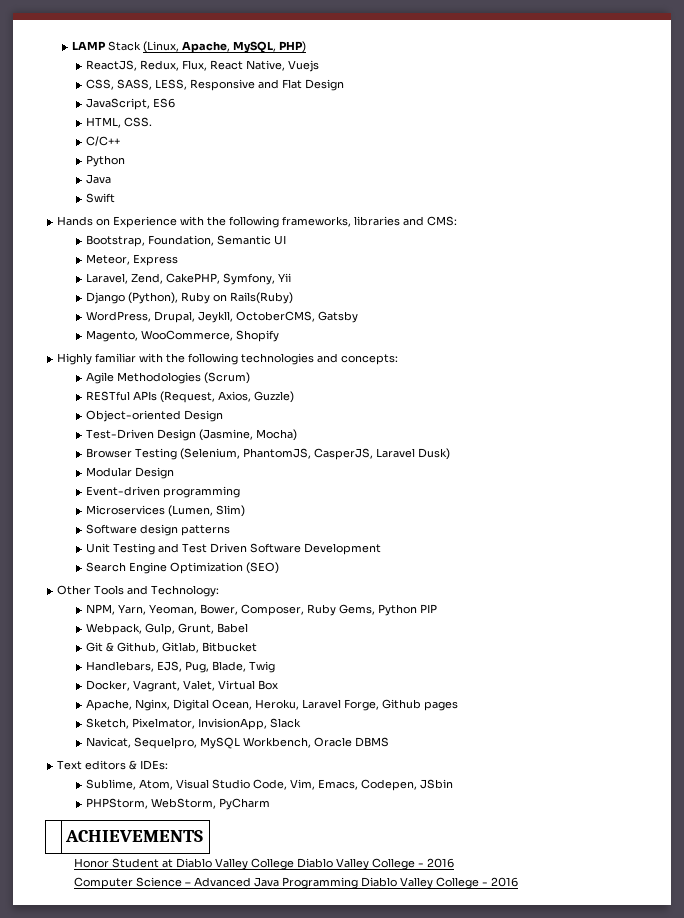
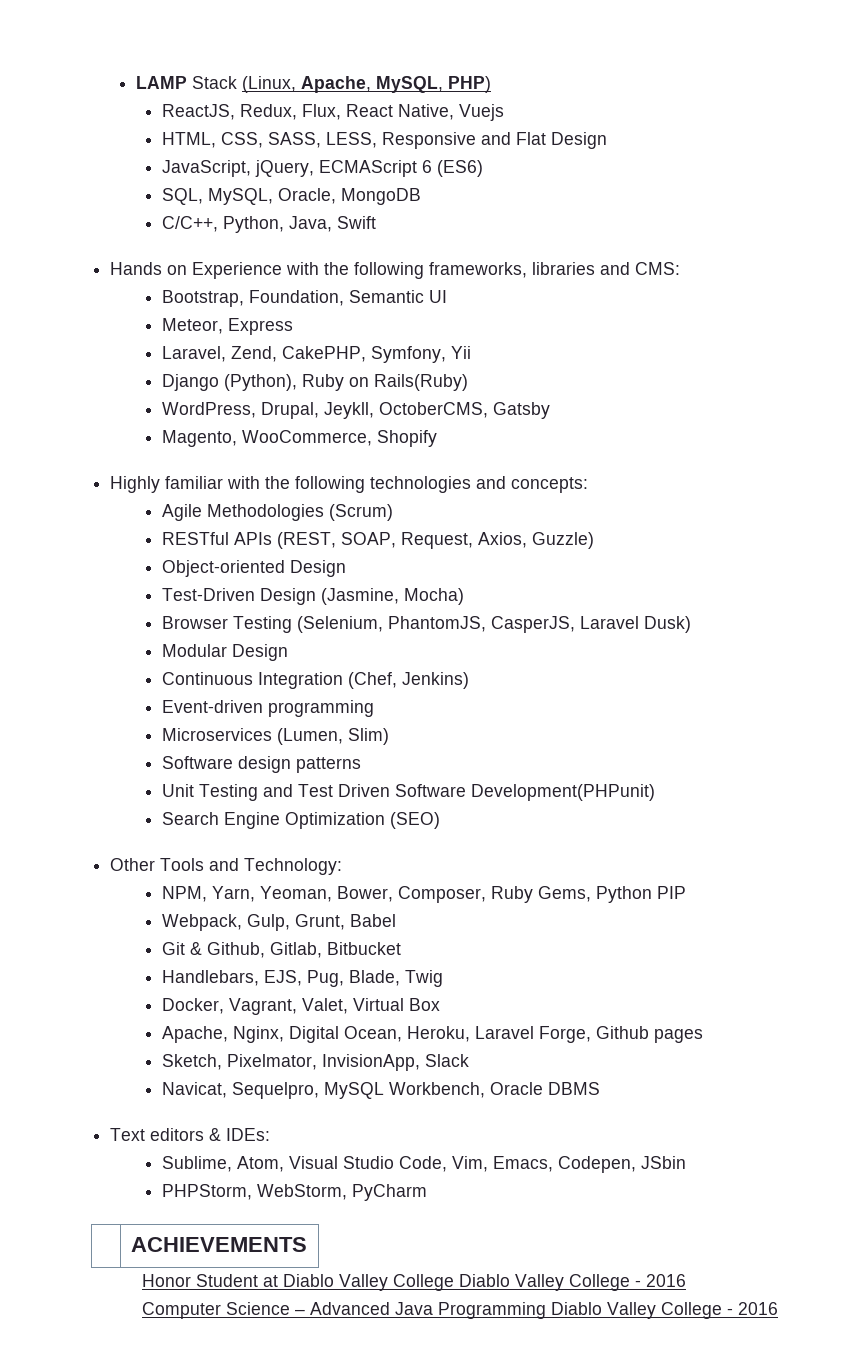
(320, 66) none -> [161,132,216,148] HTML,
[153,98,176,108] [86,117,153,128] [86,136,121,146] [86,155,126,167] [86,174,112,184] ES6 // HTML, CSS. // C/C++ // Python // Java // -> [254,160,483,177] [161,188,421,205] [161,216,332,233] jQuery, ECMAScript 6 (ES6) // SQL, MySQL, Oracle, MongoDB // C/C++, Python, Java,
[160,391,216,403] (Request, -> [276,532,473,549] (REST, SOAP, Request,
(175, 473) none -> [161,672,469,689] // Continuous Integration (Chef, Jenkins)
[304,543,382,555] Development -> [470,784,655,801] Development(PHPunit)

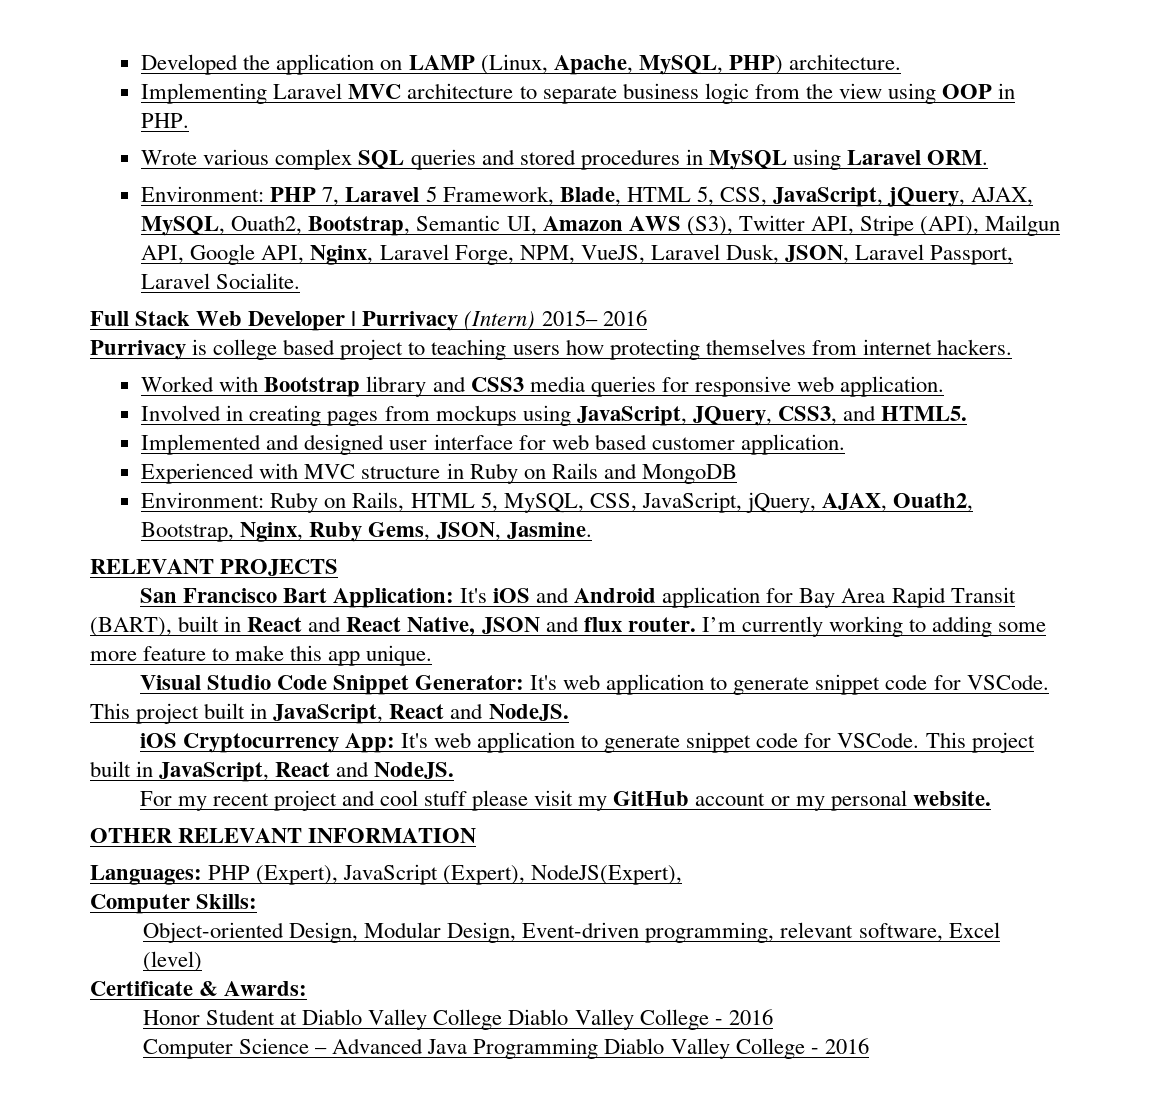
[135,76,237,89] LAMP Stack -> [141,54,475,75] Developed the application on LAMP
[161,104,504,121] [161,132,607,149] [161,160,483,177] [161,188,421,205] [161,216,376,233] [110,262,681,279] [161,290,447,307] [161,318,293,335] [161,346,471,363] [161,374,468,391] [161,402,550,419] [161,430,437,447] [110,476,589,493] [161,504,393,521] [161,532,594,549] [161,560,346,577] [161,588,464,605] [161,616,691,633] [161,644,288,661] [161,672,469,689] [161,700,374,717] [161,728,389,745] [161,756,361,773] [161,784,655,801] [161,812,440,829] [110,858,343,875] [161,886,686,903] [161,914,396,931] [161,942,401,958] [161,970,443,987] [161,998,440,1015] [161,1026,703,1043] [161,1054,469,1071] [161,1082,600,1099] [110,1128,271,1141] [161,1156,686,1173] [161,1184,427,1201] [130,1237,307,1252] // ReactJS, Redux, Flux, React Native, Vuejs // HTML, CSS, SASS, LESS, Responsive and Flat Design // JavaScript, jQuery, ECMAScript 6 (ES6) // SQL, MySQL, Oracle, MongoDB // C/C++, Python, Java, Swift // Hands on Experience with the following frameworks, libraries and CMS: // Bootstrap, Foundation, Semantic UI // Meteor, Express // Laravel, Zend, CakePHP, Symfony, Yii // Django (Python), Ruby on Rails(Ruby) // WordPress, Drupal, Jeykll, OctoberCMS, Gatsby // Magento, WooCommerce, Shopify // Highly familiar with the following technologies and concepts: // Agile Methodologies (Scrum) // RESTful APIs (REST, SOAP, Request, Axios, Guzzle) // Object-oriented Design // Test-Driven Design (Jasmine, Mocha) // Browser Testing (Selenium, PhantomJS, CasperJS, Laravel Dusk) // Modular Design // Continuous Integration (Chef, Jenkins) // Event-driven programming // Microservices (Lumen, Slim) // Software design patterns // Unit Testing and Test Driven Software Development(PHPunit) // Search Engine Optimization (SEO) // Other Tools and Technology: // NPM, Yarn, Yeoman, Bower, Composer, Ruby Gems, Python PIP // Webpack, Gulp, Grunt, Babel // Git & Github, Gitlab, Bitbucket // Handlebars, EJS, Pug, Blade, Twig // Docker, Vagrant, Valet, Virtual Box // Apache, Nginx, Digital Ocean, Heroku, Laravel Forge, Github pages // Sketch, Pixelmator, InvisionApp, Slack // Navicat, Sequelpro, MySQL Workbench, Oracle DBMS // Text editors & IDEs: // Sublime, Atom, Visual Studio Code, Vim, Emacs, Codepen, JSbin // PHPStorm, WebStorm, PyCharm // | ACHIEVEMENTS -> [788,54,901,70] [141,83,1016,104] [141,113,190,128] [141,149,989,170] [141,186,1034,207] [141,215,1061,236] [141,244,1014,265] [141,273,301,289] [90,310,647,331] [90,339,1012,360] [141,376,945,397] [141,405,968,426] [141,434,845,455] [141,463,737,484] [141,492,974,513] [141,522,592,542] [90,559,339,576] [139,587,1016,608] [90,616,1047,637] [90,645,433,666] [139,674,1049,695] [90,703,569,724] [139,732,1035,753] [90,761,455,782] [139,790,991,811] [90,828,477,843] [90,864,683,885] [90,894,258,914] [143,922,1000,943] [143,951,203,972] [90,981,308,996] architecture. // Implementing Laravel MVC architecture to separate business logic from the view using OOP in PHP. // Wrote various complex SQL queries and stored procedures in MySQL using Laravel ORM. // Environment: PHP 7, Laravel 5 Framework, Blade, HTML 5, CSS, JavaScript, jQuery, AJAX, MySQL, Ouath2, Bootstrap, Semantic UI, Amazon AWS (S3), Twitter API, Stripe (API), Mailgun API, Google API, Nginx, Laravel Forge, NPM, VueJS, Laravel Dusk, JSON, Laravel Passport, Laravel Socialite. // Full Stack Web Developer | Purrivacy (Intern) 2015– 2016 // Purrivacy is college based project to teaching users how protecting themselves from internet hackers. // Worked with Bootstrap library and CSS3 media queries for responsive web application. // Involved in creating pages from mockups using JavaScript, JQuery, CSS3, and HTML5. // Implemented and designed user interface for web based customer application. // Experienced with MVC structure in Ruby on Rails and MongoDB // Environment: Ruby on Rails, HTML 5, MySQL, CSS, JavaScript, jQuery, AJAX, Ouath2, Bootstrap, Nginx, Ruby Gems, JSON, Jasmine. // RELEVANT PROJECTS // San Francisco Bart Application: It's iOS and Android application for Bay Area Rapid Transit (BART), built in React and React Native, JSON and flux router. I’m currently working to adding some more feature to make this app unique. // Visual Studio Code Snippet Generator: It's web application to generate snippet code for VSCode. This project built in JavaScript, React and NodeJS. // iOS Cryptocurrency App: It's web application to generate snippet code for VSCode. This project built in JavaScript, React and NodeJS. // For my recent project and cool stuff please visit my GitHub account or my personal website. // OTHER RELEVANT INFORMATION // Languages: PHP (Expert), JavaScript (Expert), NodeJS(Expert), // Computer Skills: // Object-oriented Design, Modular Design, Event-driven programming, relevant software, Excel (level) // Certificate & Awards:

